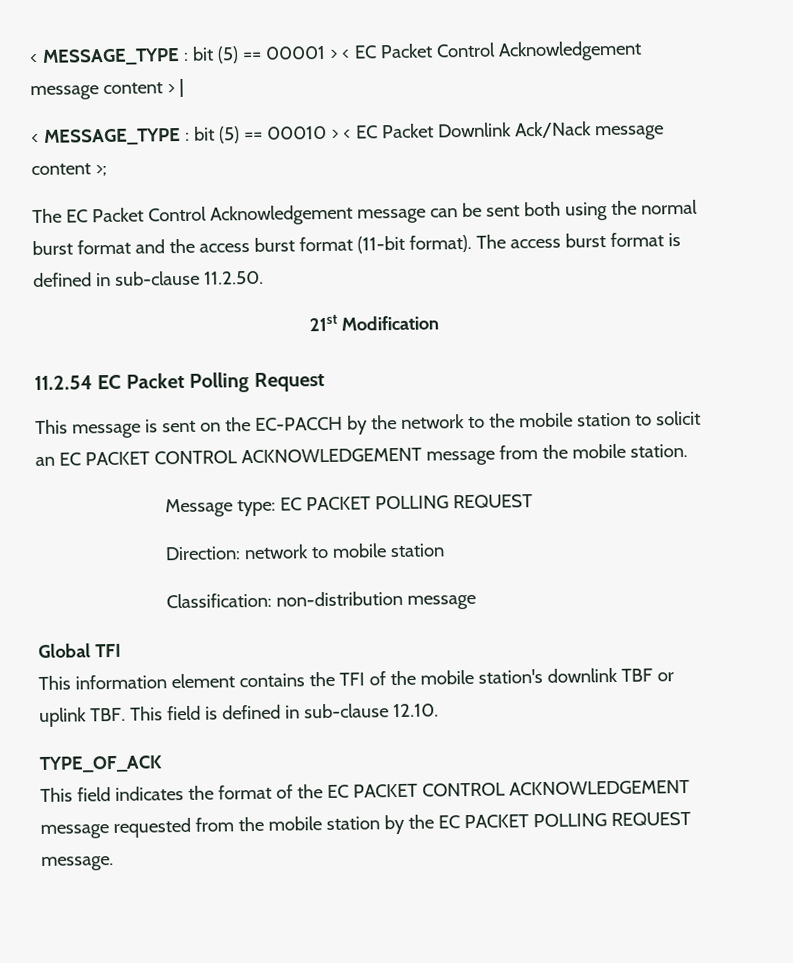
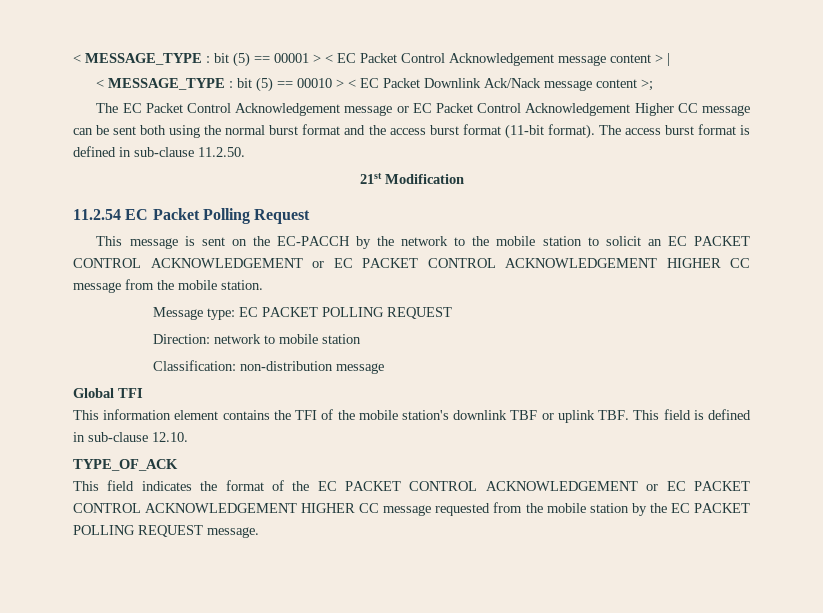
(426, 216) none -> [396,103,750,116] or EC Packet Control Acknowledgement Higher CC message
(422, 455) none -> [312,258,750,268] or EC PACKET CONTROL ACKNOWLEDGEMENT HIGHER CC
(690, 787) none -> [646,481,750,491] [73,503,380,513] or EC PACKET CONTROL ACKNOWLEDGEMENT HIGHER CC

